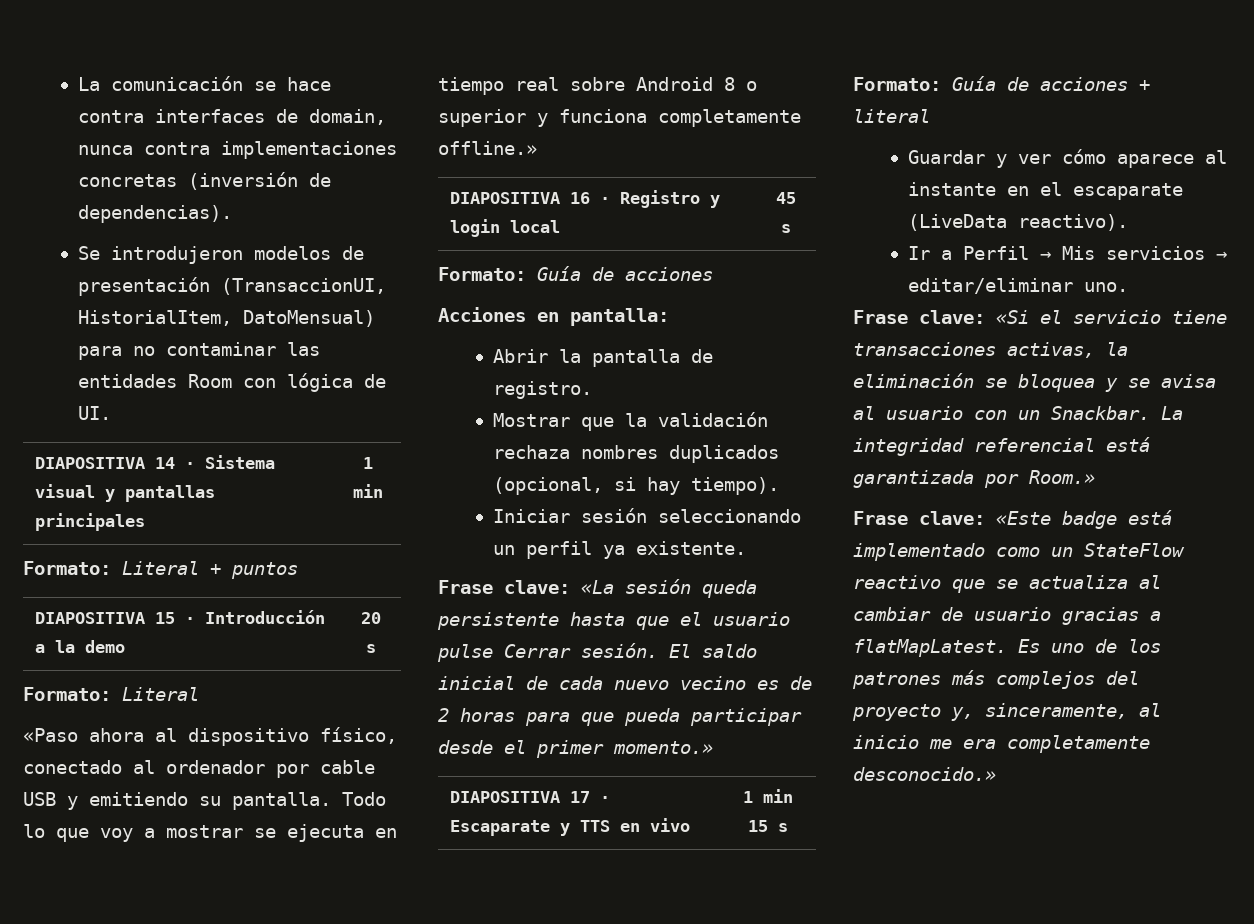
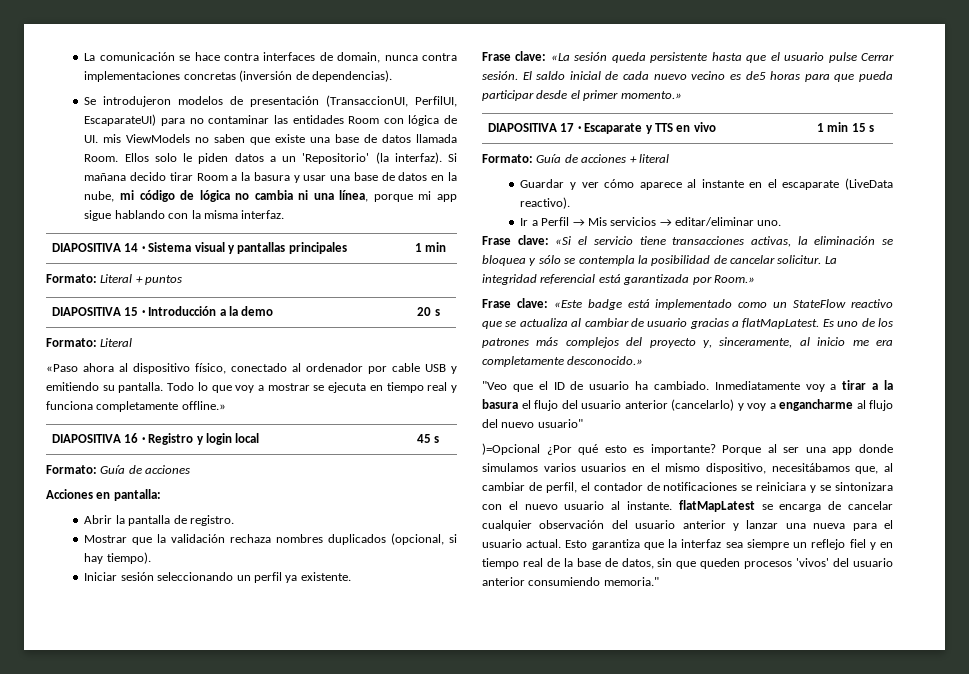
[77,310,375,327] HistorialItem, DatoMensual) -> [415,96,457,107] [84,114,157,126] PerfilUI, EscaparateUI)
(111, 413) none -> [103,134,457,145] [84,152,458,164] [84,172,457,183] [84,190,458,202] [84,210,285,221] mis ViewModels no saben que existe una base de datos llamada Room. Ellos solo le piden datos a un 'Repositorio' (la interfaz). Si mañana decido tirar Room a la basura y usar una base de datos en la nube, mi código de lógica no cambia ni una línea, porque mi app sigue hablando con la misma interfaz.
[570,77,757,91] [438,109,526,127] sobre Android 8 o superior -> (448, 386) none
[790,676,812,690] [438,708,449,722] de 2 -> [745,71,766,80] de5
[1128,374,1216,388] [853,406,1150,420] se avisa al usuario con un Snackbar. -> [538,255,822,266] sólo se contempla la posibilidad de cancelar solicitur.
(996, 774) none -> [482,380,893,392] [482,399,893,411] [482,419,583,428] [482,443,893,455] [482,463,893,474] [482,482,894,493] [482,500,893,512] [482,520,893,531] [482,539,893,550] [482,558,893,569] [482,577,659,586] // "Veo que el ID de usuario ha cambiado. Inmediatamente voy a tirar a la basura el flujo del usuario anterior (cancelarlo) y voy a engancharme al flujo del nuevo usuario" // )=Opcional ¿Por qué esto es importante? Porque al ser una app donde simulamos varios usuarios en el mismo dispositivo, necesitábamos que, al cambiar de perfil, el contador de notificaciones se reiniciara y se sintonizara con el nuevo usuario al instante. flatMapLatest se encarga de cancelar cualquier observación del usuario anterior y lanzar una nueva para el usuario actual. Esto garantiza que la interfaz sea siempre un reflejo fiel y en tiempo real de la base de datos, sin que queden procesos 'vivos' del usuario anterior consumiendo memoria."

